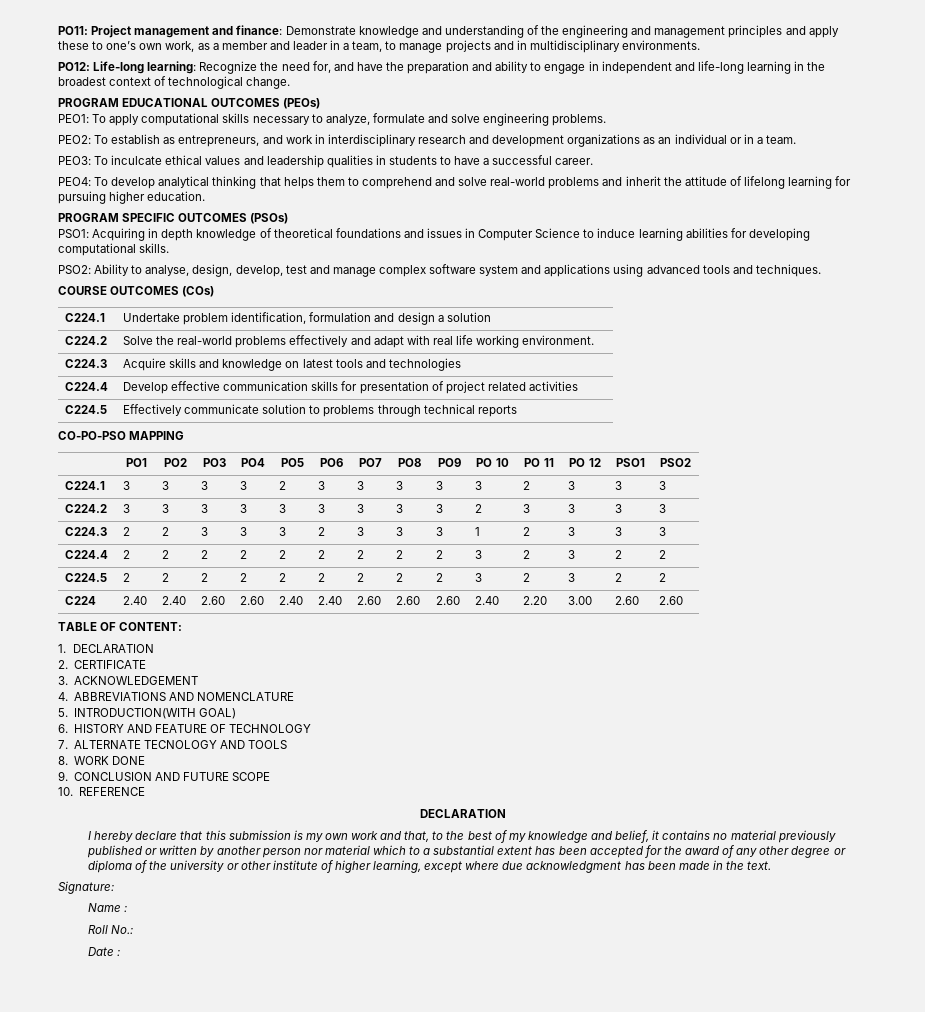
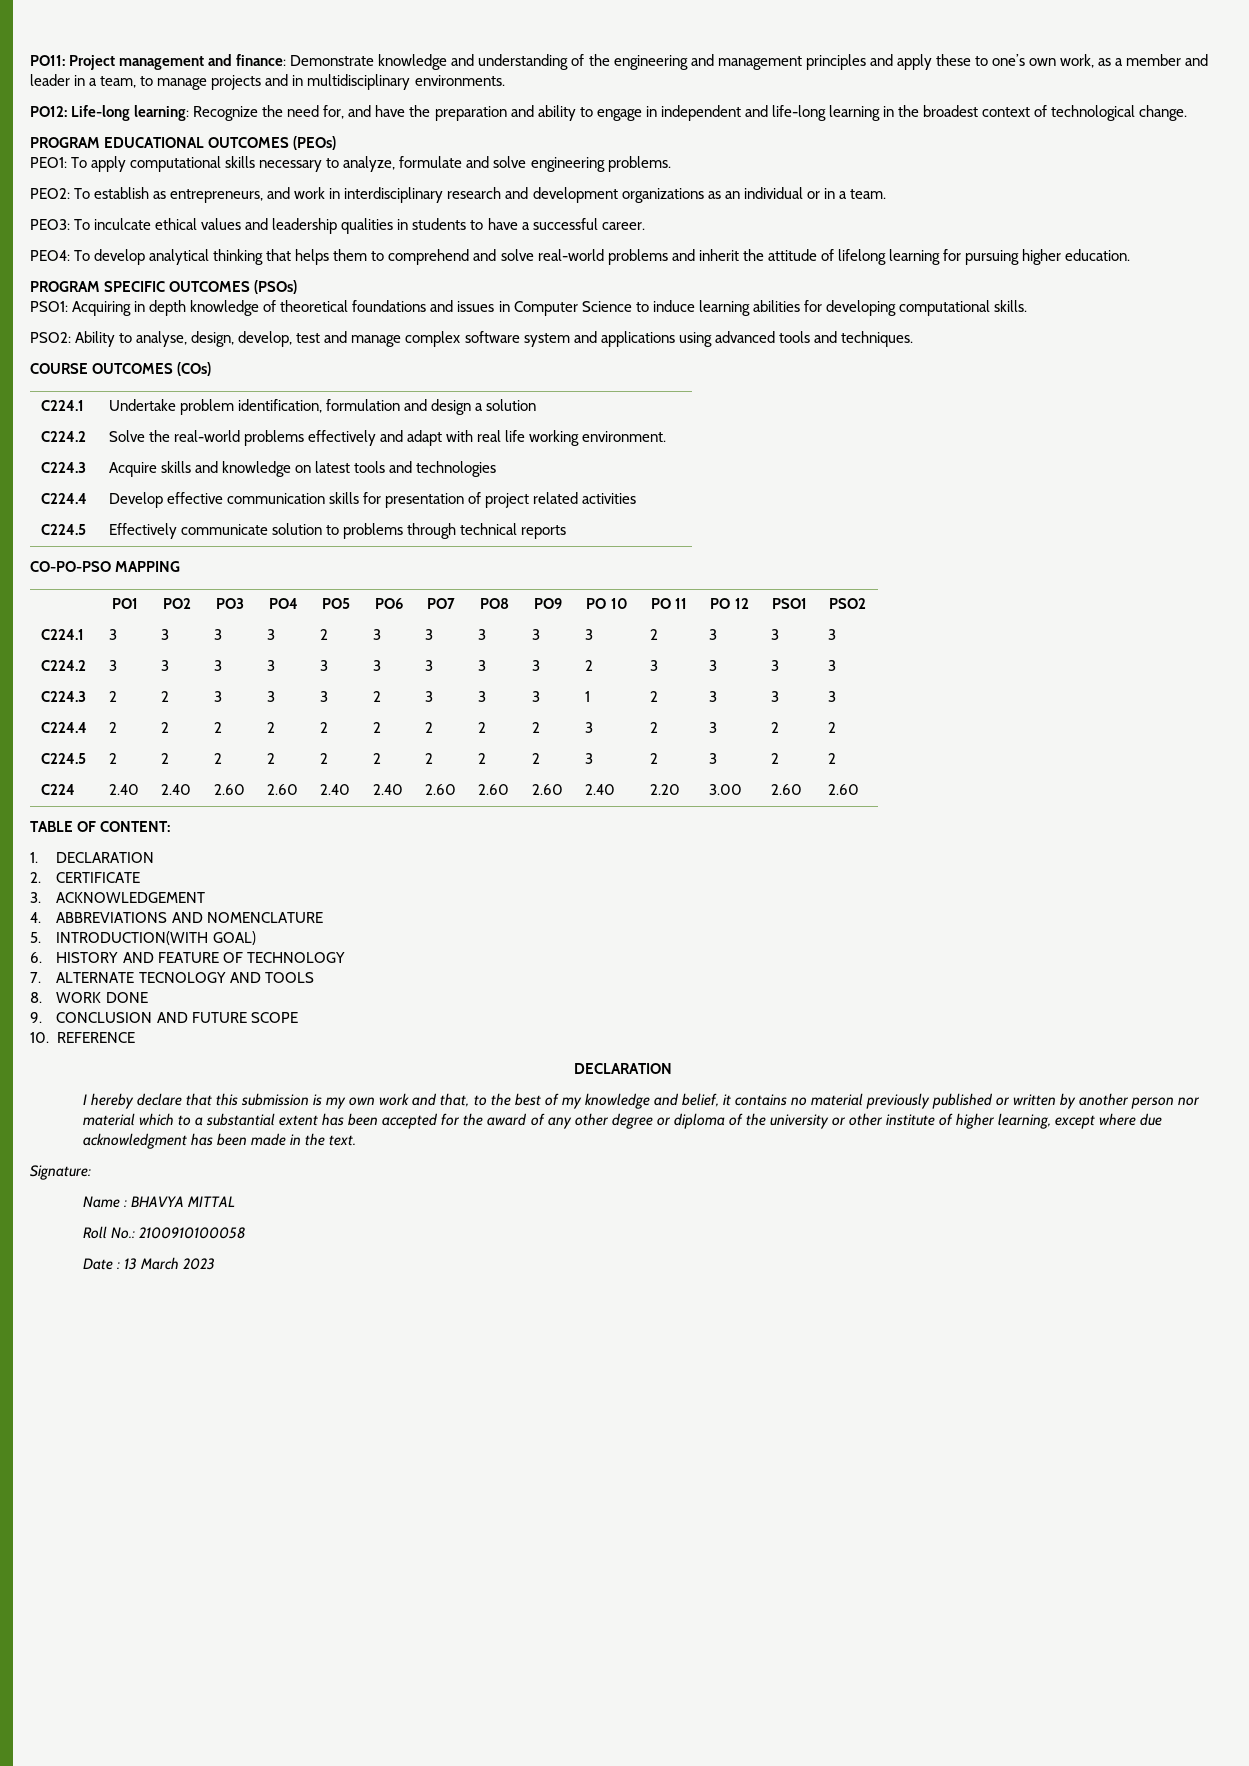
(128, 908) none -> [131,1196,236,1207] BHAVYA MITTAL
(134, 929) none -> [139,1227,247,1239] 2100910100058
(121, 952) none -> [124,1257,216,1270] 13 March 2023

